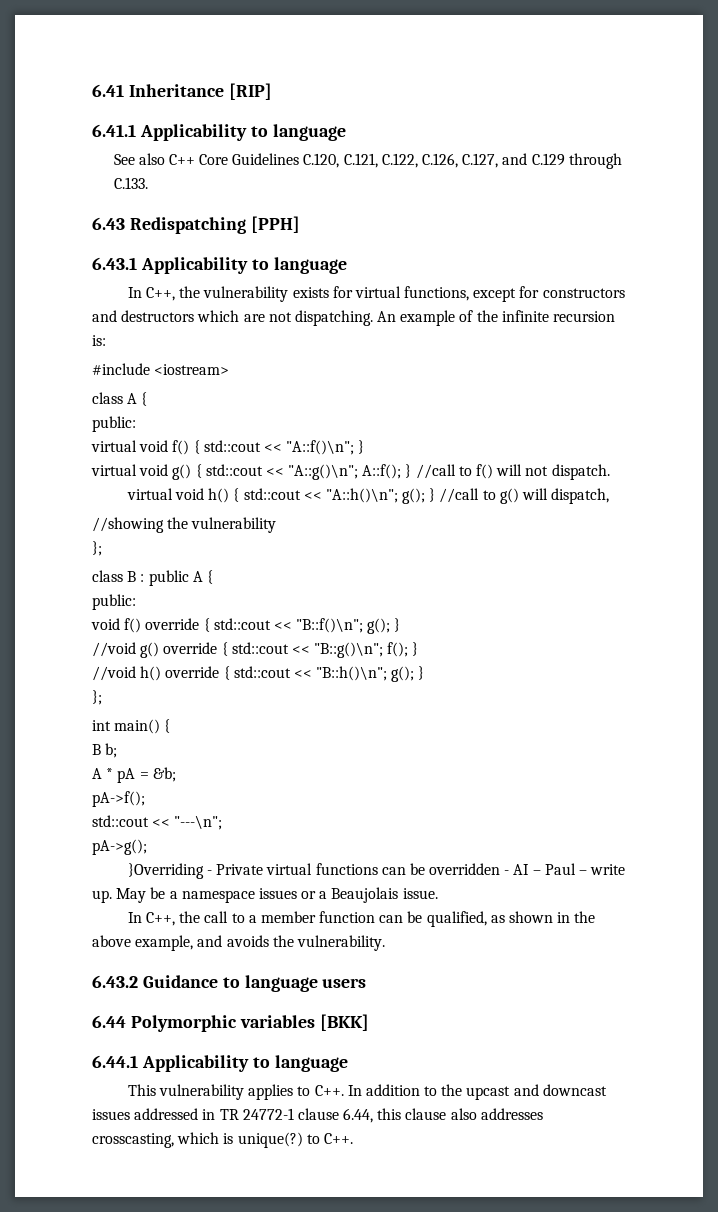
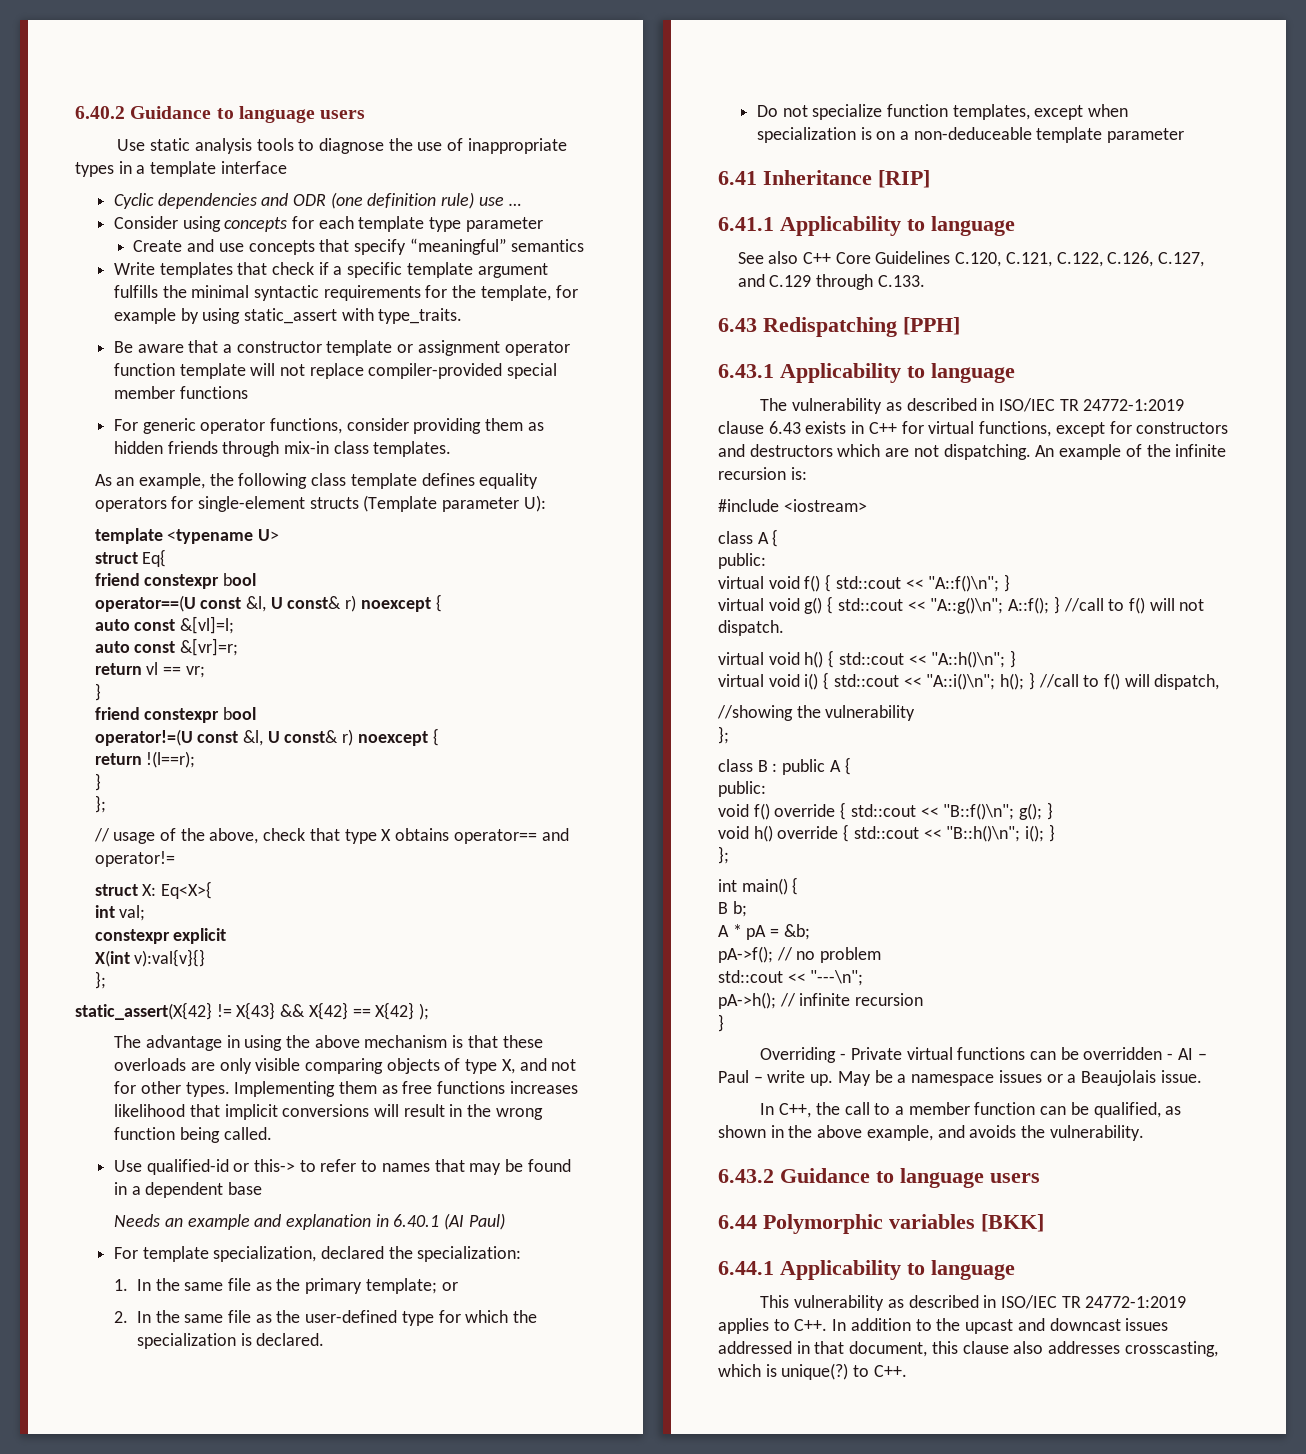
(92, 90) none -> [75,106,366,123] [117,138,567,154] [75,161,287,177] [113,192,521,209] [113,216,543,232] [133,238,585,255] [113,262,548,278] [113,285,578,301] [113,308,463,324] [113,340,570,356] [113,363,558,379] [113,386,248,399] [113,418,544,434] [113,441,452,457] [94,473,539,489] [94,495,546,512] [94,528,279,544] [94,549,167,567] [94,573,256,589] [94,594,442,612] [94,616,234,634] [94,638,238,656] [94,662,205,678] [94,683,101,701] [94,707,256,723] [94,728,439,746] [94,751,196,768] [94,773,101,791] [94,795,106,813] [93,828,569,844] [94,851,175,867] [94,881,212,899] [94,905,146,921] [94,928,227,944] [94,949,206,967] [94,971,106,989] [75,1002,430,1020] [114,1035,543,1051] [114,1058,577,1074] [114,1081,578,1097] [114,1104,543,1120] [114,1127,272,1143] [113,1159,571,1175] [113,1182,262,1198] [114,1213,505,1230] [113,1246,522,1262] [114,1278,458,1294] [114,1310,538,1326] [136,1333,325,1349] [756,104,1129,120] [756,127,1185,143] 6.40.2 Guidance to language users // Use static analysis tools to diagnose the use of inappropriate types in a template interface // Cyclic dependencies and ODR (one definition rule) use … // Consider using concepts for each template type parameter // Create and use concepts that specify “meaningful” semantics // Write templates that check if a specific template argument fulfills the minimal syntactic requirements for the template, for example by using static_assert with type_traits. // Be aware that a constructor template or assignment operator function template will not replace compiler-provided special member functions // For generic operator functions, consider providing them as hidden friends through mix-in class templates. // As an example, the following class template defines equality operators for single-element structs (Template parameter U): // template <typename U> // struct Eq{ // friend constexpr bool // operator==(U const &l, U const& r) noexcept { // auto const &[vl]=l; // auto const &[vr]=r; // return vl == vr; // } // friend constexpr bool // operator!=(U const &l, U const& r) noexcept { // return !(l==r); // } // }; // // usage of the above, check that type X obtains operator== and operator!= // struct X: Eq<X>{ // int val; // constexpr explicit // X(int v):val{v}{} // }; // static_assert(X{42} != X{43} && X{42} == X{42} ); // The advantage in using the above mechanism is that these overloads are only visible comparing objects of type X, and not for other types. Implementing them as free functions increases likelihood that implicit conversions will result in the wrong function being called. // Use qualified-id or this-> to refer to names that may be found in a dependent base // Needs an example and explanation in 6.40.1 (AI Paul) // For template specialization, declared the specialization: // 1. In the same file as the primary template; or // 2. In the same file as the user-defined type for which the specialization is declared. // Do not specialize function templates, except when specialization is on a non-deduceable template parameter //
[127,286,329,302] In C++, the vulnerability exists -> [760,398,1185,414] [718,421,897,434] The vulnerability as described in ISO/IEC TR 24772-1:2019 clause 6.43 exists in C++
[402,488,519,504] g(); } //call to g() -> [1010,650,1017,668] [718,672,1120,690] } // virtual void i() { std::cout << "A::i()\n"; h(); } //call to f()
[92,642,419,658] [92,666,136,681] //void g() override { std::cout << "B::g()\n"; f(); } // //void -> [718,826,749,839] void
[391,666,415,682] g(); -> [1025,825,1045,842] i();
(145, 799) none -> [776,947,882,963] // no problem
[92,839,147,855] [127,863,204,879] pA->g(); // }Overriding -> [718,992,924,1009] [718,1014,724,1032] [760,1047,837,1063] pA->h(); // infinite recursion // } // Overriding
(244, 1092) none -> [887,1295,1187,1309] as described in ISO/IEC TR 24772-1:2019
[219,1108,374,1123] TR 24772-1 clause 6.44, -> [814,1341,928,1357] that document,

